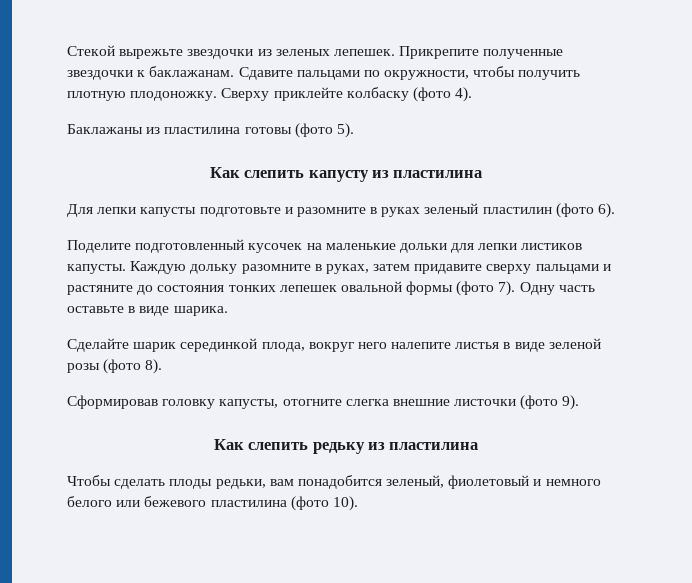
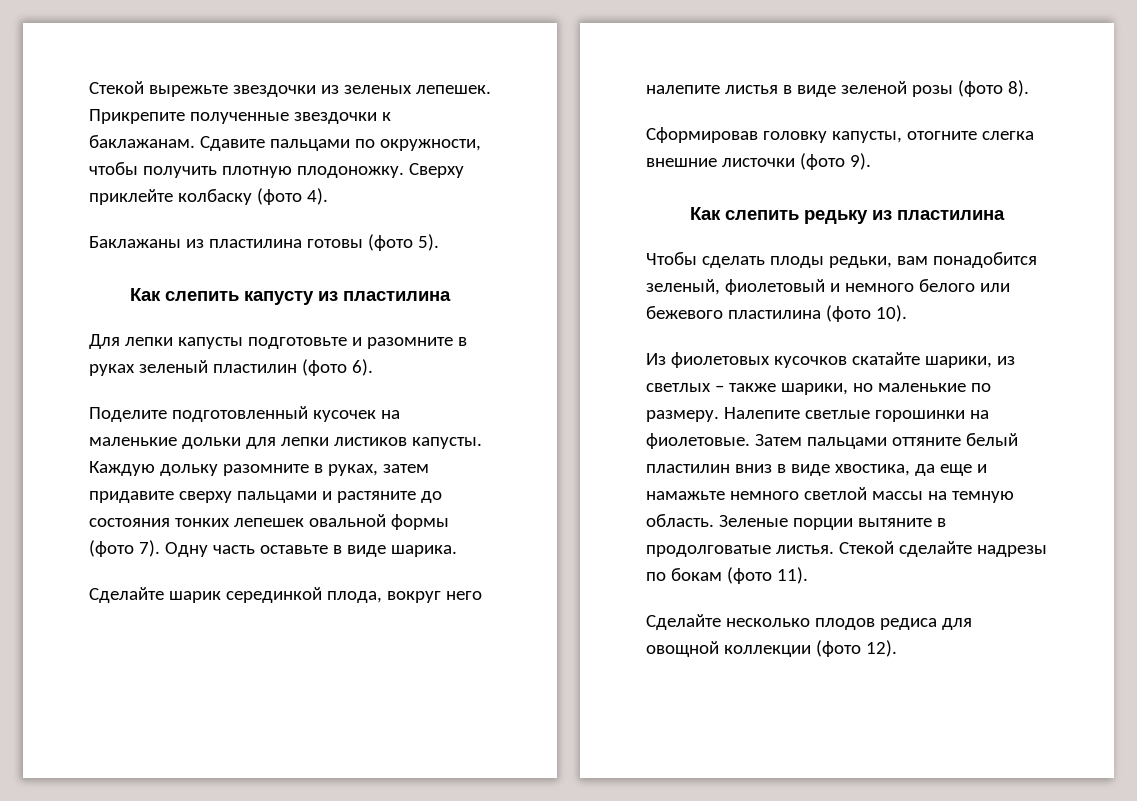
(358, 503) none -> [646,352,1015,368] [646,383,991,395] [646,407,989,422] [646,433,1018,449] [646,464,987,476] [646,487,1014,503] [646,514,946,530] [646,541,1047,557] [646,567,808,584] [646,614,972,630] [646,640,897,657] // Из фиолетовых кусочков скатайте шарики, из светлых – также шарики, но маленькие по размеру. Налепите светлые горошинки на фиолетовые. Затем пальцами оттяните белый пластилин вниз в виде хвостика, да еще и намажьте немного светлой массы на темную область. Зеленые порции вытяните в продолговатые листья. Стекой сделайте надрезы по бокам (фото 11). // Сделайте несколько плодов редиса для овощной коллекции (фото 12).

